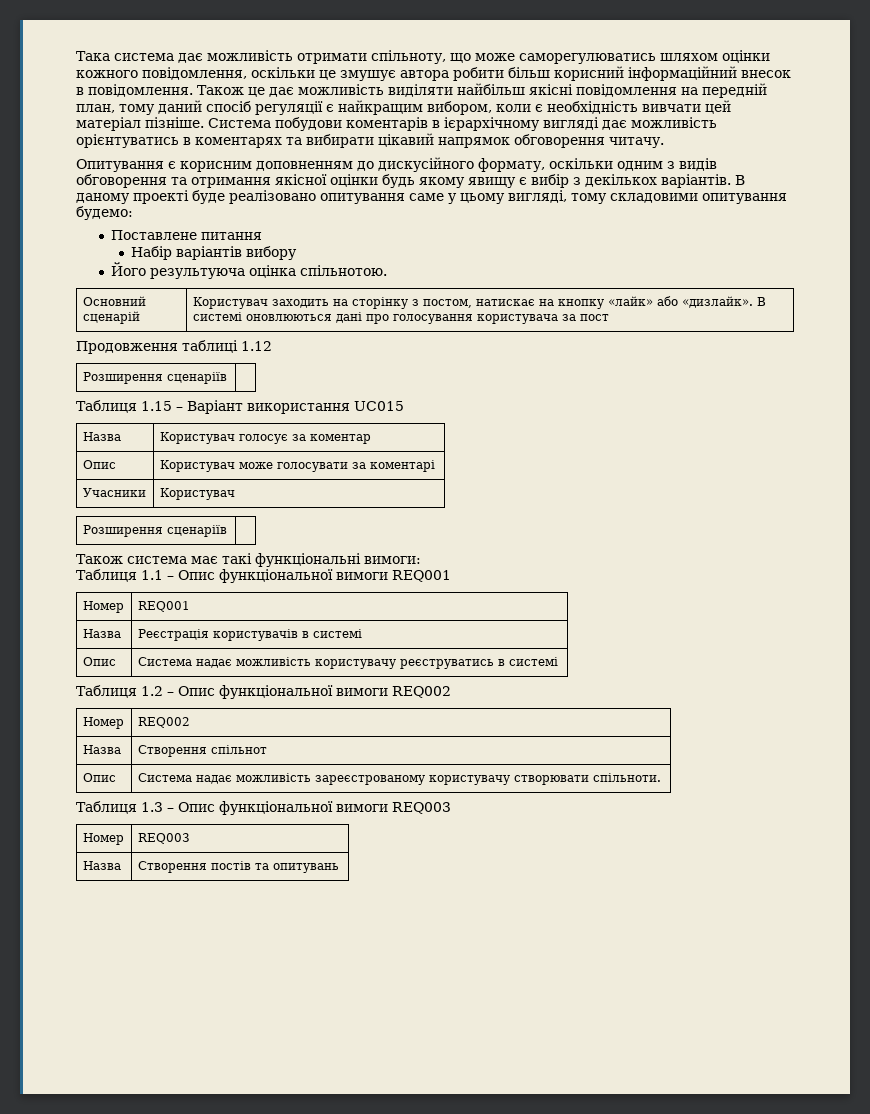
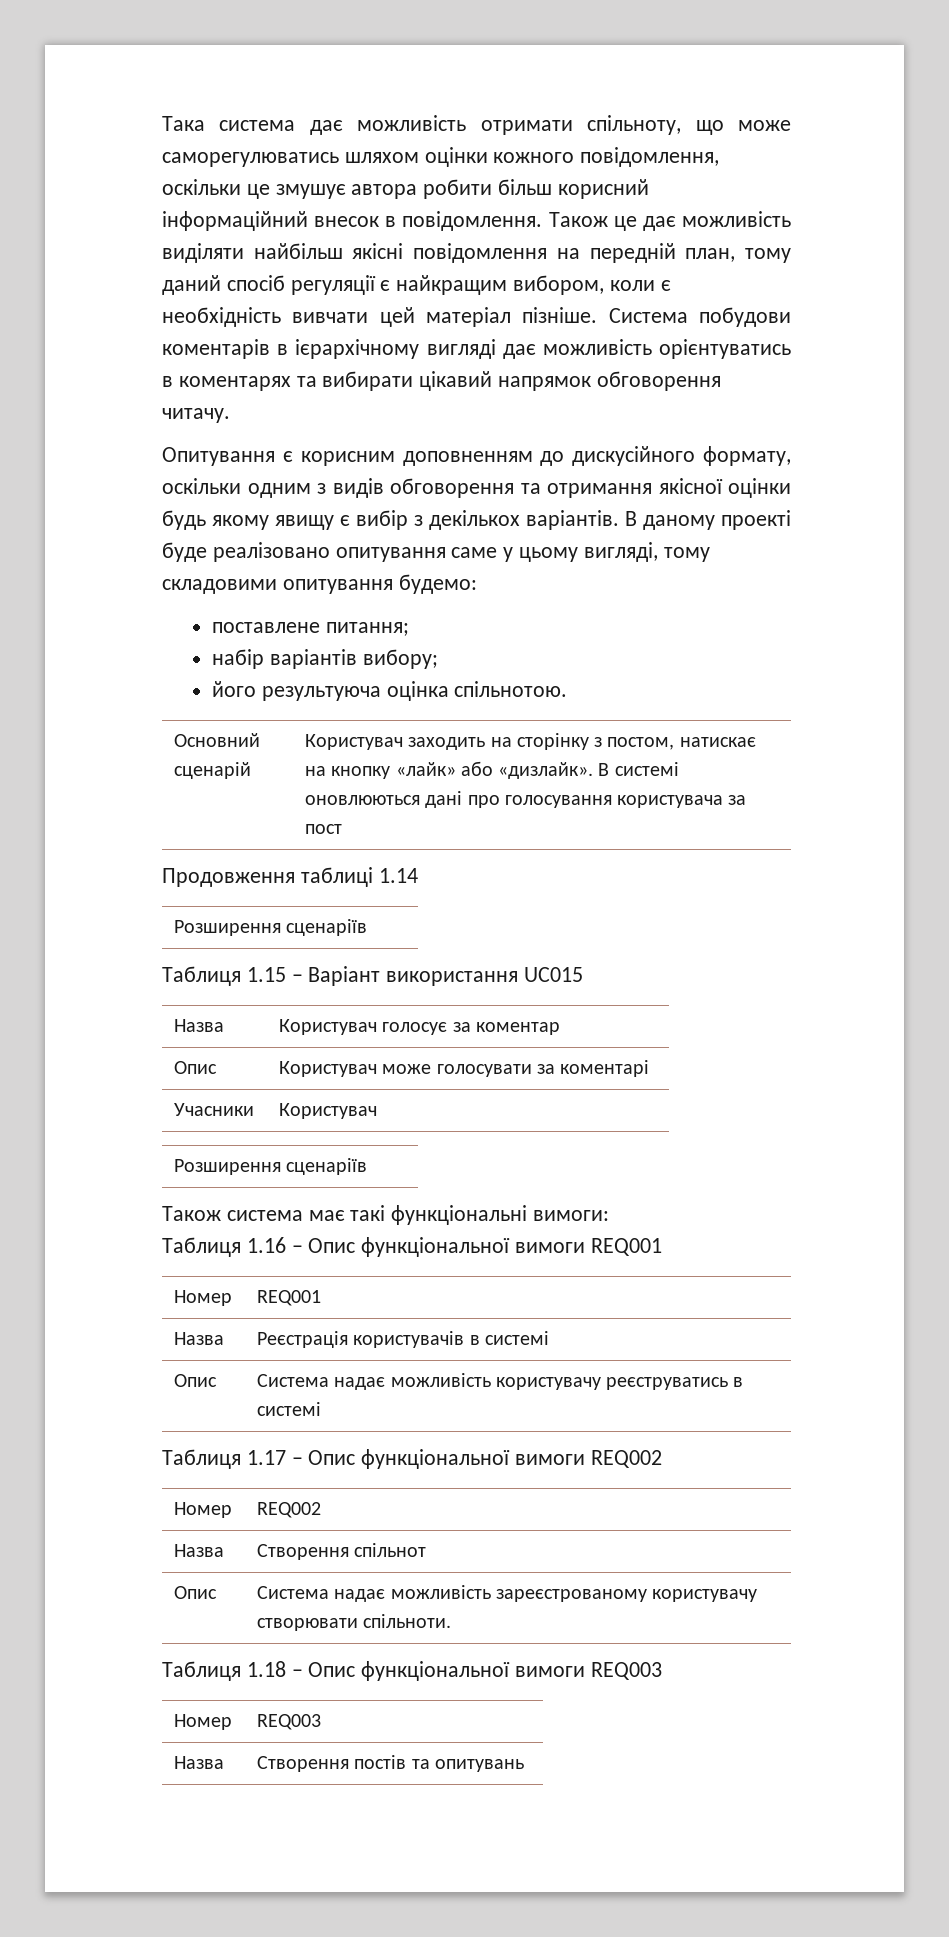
[110,230,262,240] [130,246,297,260] [110,262,146,276] Поставлене питання // Набір варіантів вибору // Його -> [212,622,409,636] [212,649,438,669] [212,681,257,697] поставлене питання; // набір варіантів вибору; // його
[241,341,272,351] 1.12 -> [378,868,418,883] 1.14
[141,570,163,580] 1.1 -> [246,1237,286,1253] 1.16
[141,686,163,696] 1.2 -> [246,1450,286,1465] 1.17
[141,802,163,812] 1.3 -> [246,1661,286,1677] 1.18

